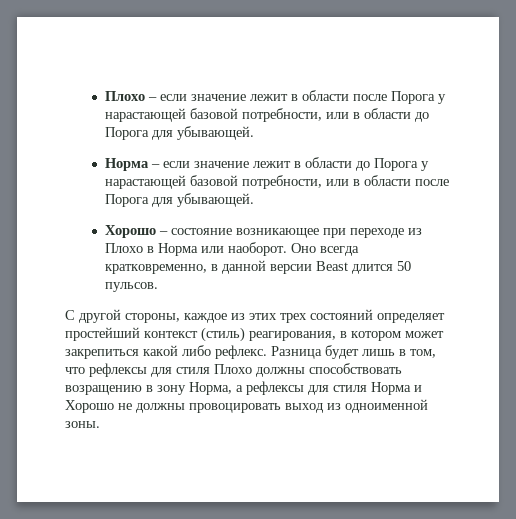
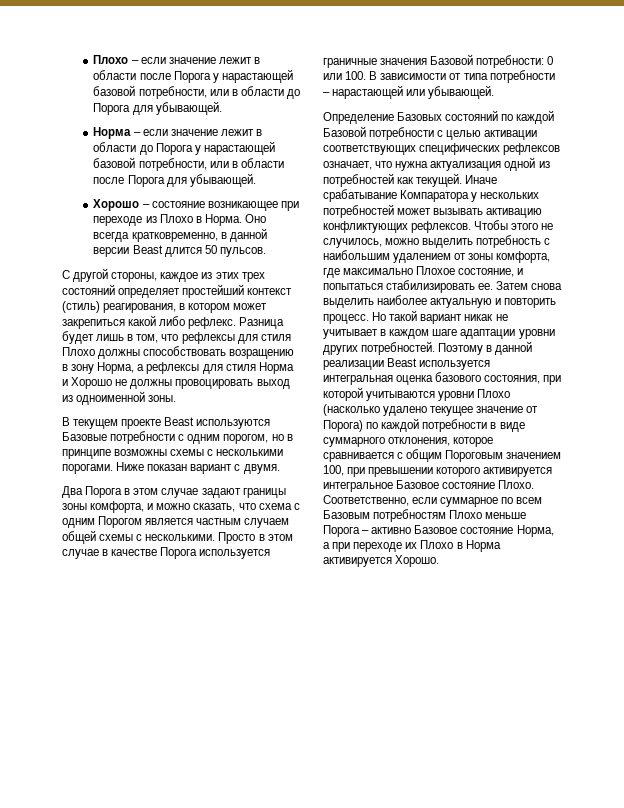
[158,242,288,256] Норма или наоборот. -> [204,214,242,226] Норма.
(100, 424) none -> [62,417,271,429] [62,431,293,444] [62,449,284,459] [62,462,280,474] [62,486,286,498] [62,501,300,513] [62,516,290,528] [62,530,293,544] [62,547,271,559] [323,54,554,68] [323,70,555,83] [323,85,495,99] [323,110,555,124] [323,126,538,140] [323,143,561,155] [323,157,550,171] [323,173,498,187] [323,189,540,202] [323,204,543,218] [323,220,554,233] [323,235,551,248] [323,250,551,263] [323,266,524,278] [323,280,563,293] [323,295,557,308] [323,310,508,324] [323,329,555,339] [323,341,533,355] [323,358,491,370] [323,372,562,385] [323,387,511,401] [323,404,539,416] [323,418,525,432] [323,437,494,447] [323,449,562,462] [323,465,553,477] [323,480,535,492] [323,495,543,507] [323,509,527,522] [323,525,554,537] [323,540,501,552] [323,555,440,567] // В текущем проекте Beast используются Базовые потребности с одним порогом, но в принципе возможны схемы с несколькими порогами. Ниже показан вариант с двумя. // Два Порога в этом случае задают границы зоны комфорта, и можно сказать, что схема с одним Порогом является частным случаем общей схемы с несколькими. Просто в этом случае в качестве Порога используется граничные значения Базовой потребности: 0 или 100. В зависимости от типа потребности – нарастающей или убывающей. // Определение Базовых состояний по каждой Базовой потребности с целью активации соответствующих специфических рефлексов означает, что нужна актуализация одной из потребностей как текущей. Иначе срабатывание Компаратора у нескольких потребностей может вызывать активацию конфликтующих рефлексов. Чтобы этого не случилось, можно выделить потребность с наибольшим удалением от зоны комфорта, где максимально Плохое состояние, и попытаться стабилизировать ее. Затем снова выделить наиболее актуальную и повторить процесс. Но такой вариант никак не учитывает в каждом шаге адаптации уровни других потребностей. Поэтому в данной реализации Beast используется интегральная оценка базового состояния, при которой учитываются уровни Плохо (насколько удалено текущее значение от Порога) по каждой потребности в виде суммарного отклонения, которое сравнивается с общим Пороговым значением 100, при превышении которого активируется интегральное Базовое состояние Плохо. Соответственно, если суммарное по всем Базовым потребностям Плохо меньше Порога – активно Базовое состояние Норма, а при переходе их Плохо в Норма активируется Хорошо.

